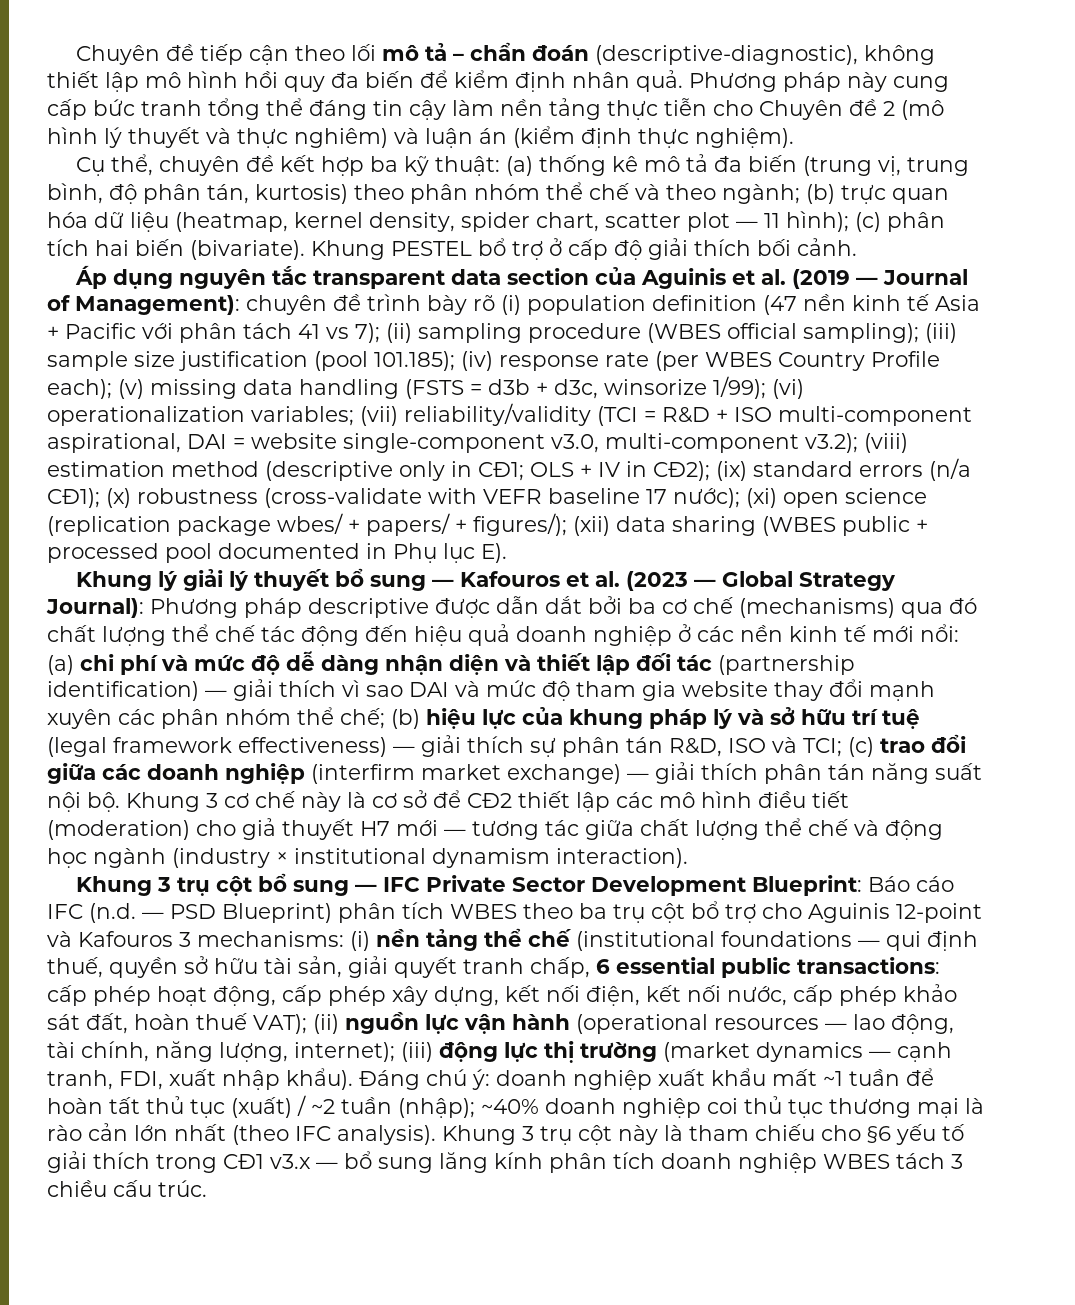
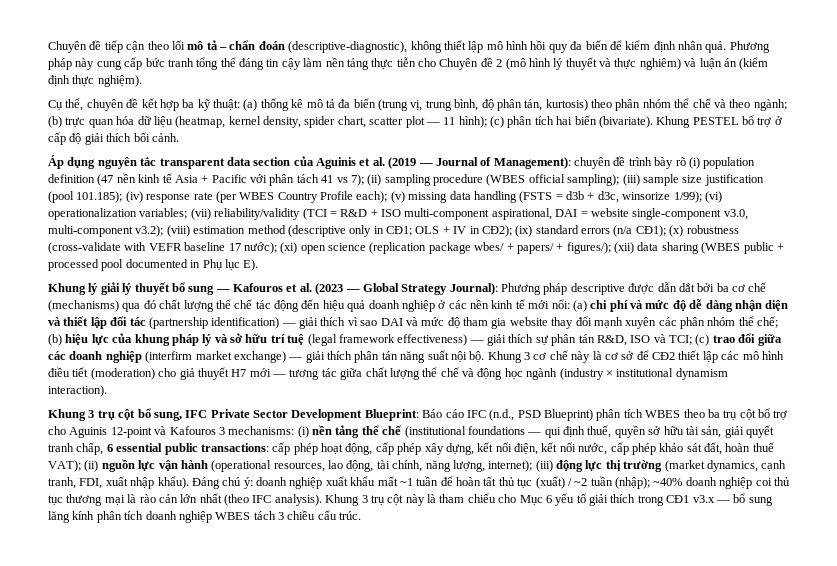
[293,880,378,896] sung — -> [153,411,182,421] sung,
[89,903,164,923] (n.d. — -> [489,409,515,421] (n.d.,
[714,1018,847,1030] resources — -> [273,463,325,472] resources,
[756,1042,891,1062] dynamics — -> [706,460,758,472] dynamics,
[867,1126,891,1143] §6 -> [519,495,552,506] Mục 6

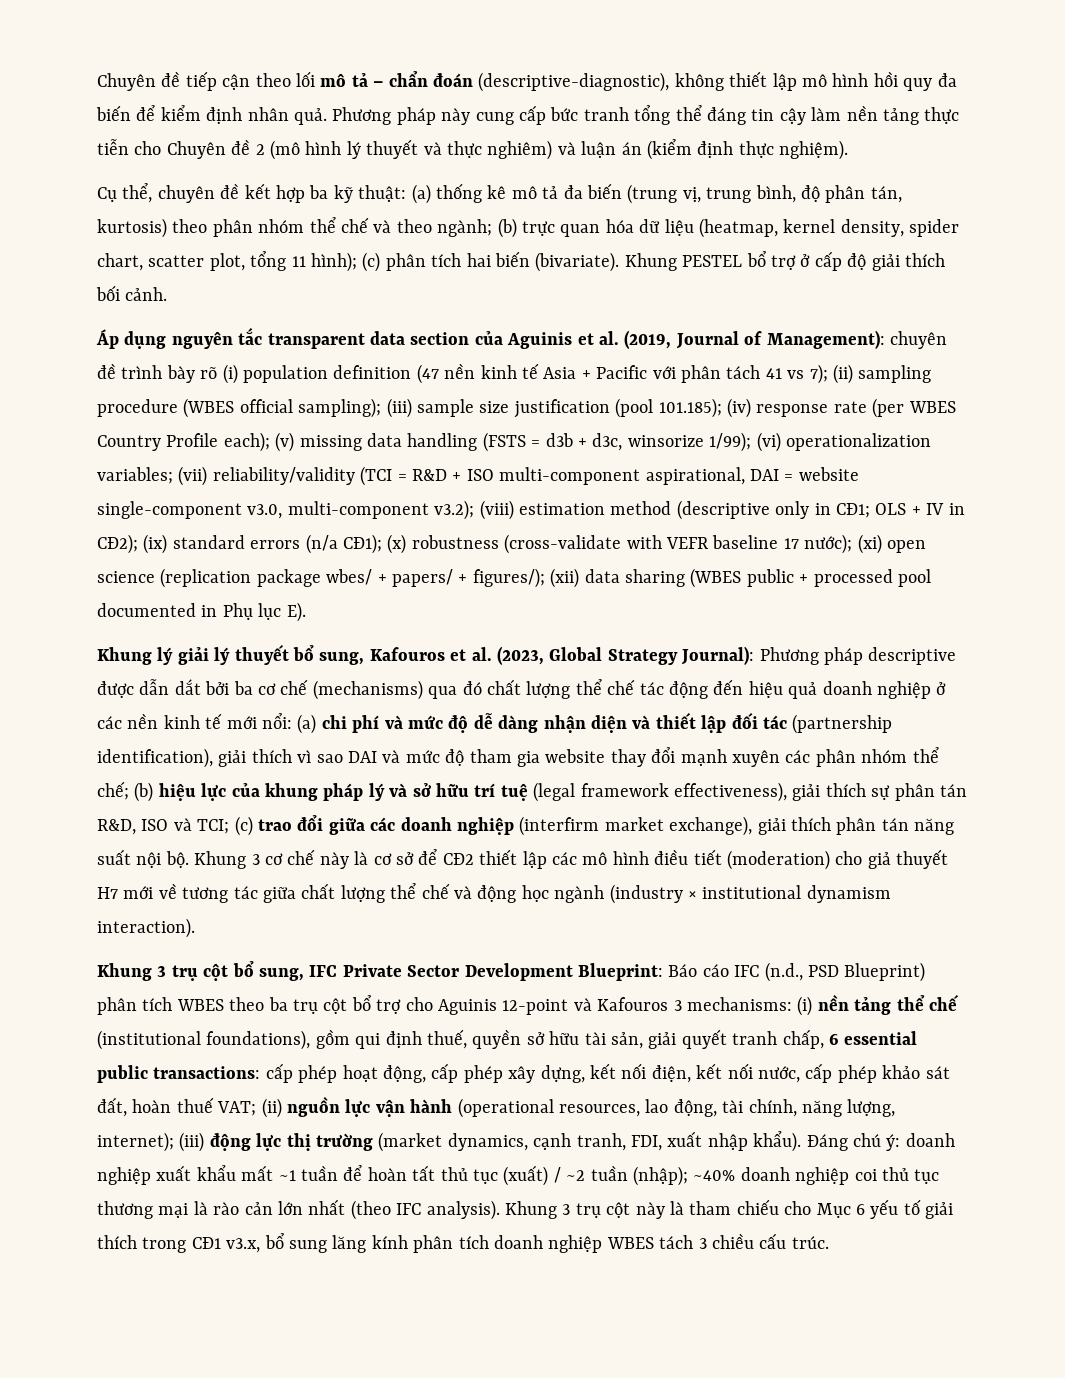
[405,116,440,128] plot — -> [209,251,287,271] plot, tổng
[388,157,433,169] (2019 — -> [624,330,672,349] (2019,
[188,285,230,295] sung — -> [319,652,365,665] sung,
[315,283,360,295] (2023 — -> [496,646,544,665] (2023,
[211,317,296,329] identification) — -> [97,748,213,768] identification),
[397,334,484,346] effectiveness) — -> [673,782,787,802] effectiveness),
[233,351,303,363] exchange) — -> [669,816,753,836] exchange),
[272,374,286,377] — -> [158,883,177,899] về
[467,426,542,435] foundations — -> [206,1029,350,1050] foundations), gồm
[48,460,81,472] VAT); -> [217,1101,257,1116] VAT;
[692,495,730,503] v3.x — -> [226,1238,261,1253] v3.x,

